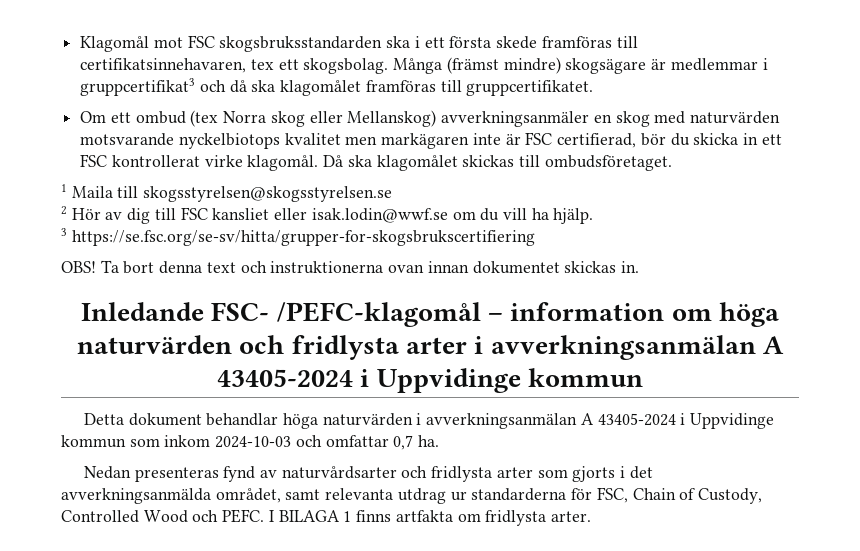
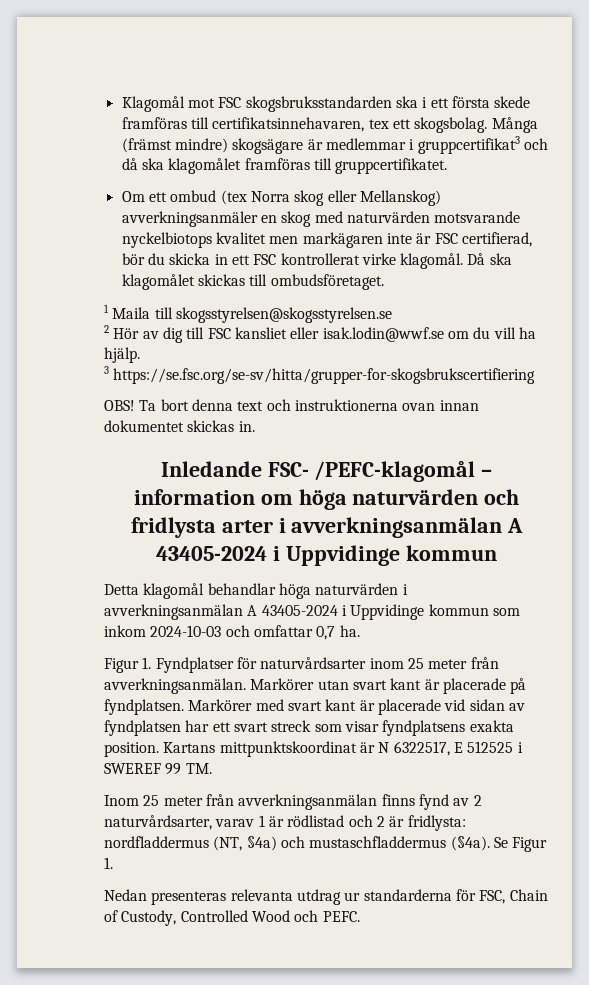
[128,413,202,426] dokument -> [143,583,205,599] klagomål
[83,466,653,482] [61,488,321,504] Nedan presenteras fynd av naturvårdsarter och fridlysta arter som gjorts i det avverkningsanmälda området, samt -> [104,657,499,673] [104,678,527,694] [104,699,525,715] [104,720,514,736] [104,741,523,757] [104,763,212,775] [104,794,482,810] [104,815,466,831] [104,836,548,852] [104,857,113,869] [104,889,227,905] Figur 1. Fyndplatser för naturvårdsarter inom 25 meter från avverkningsanmälan. Markörer utan svart kant är placerade på fyndplatsen. Markörer med svart kant är placerade vid sidan av fyndplatsen har ett svart streck som visar fyndplatsens exakta position. Kartans mittpunktskoordinat är N 6322517, E 512525 i SWEREF 99 TM. // Inom 25 meter från avverkningsanmälan finns fynd av 2 naturvårdsarter, varav 1 är rödlistad och 2 är fridlysta: nordfladdermus (NT, §4a) och mustaschfladdermus (§4a). Se Figur 1. // Nedan presenteras
[268,510,591,526] I BILAGA 1 finns artfakta om fridlysta arter. -> (360, 916) none

